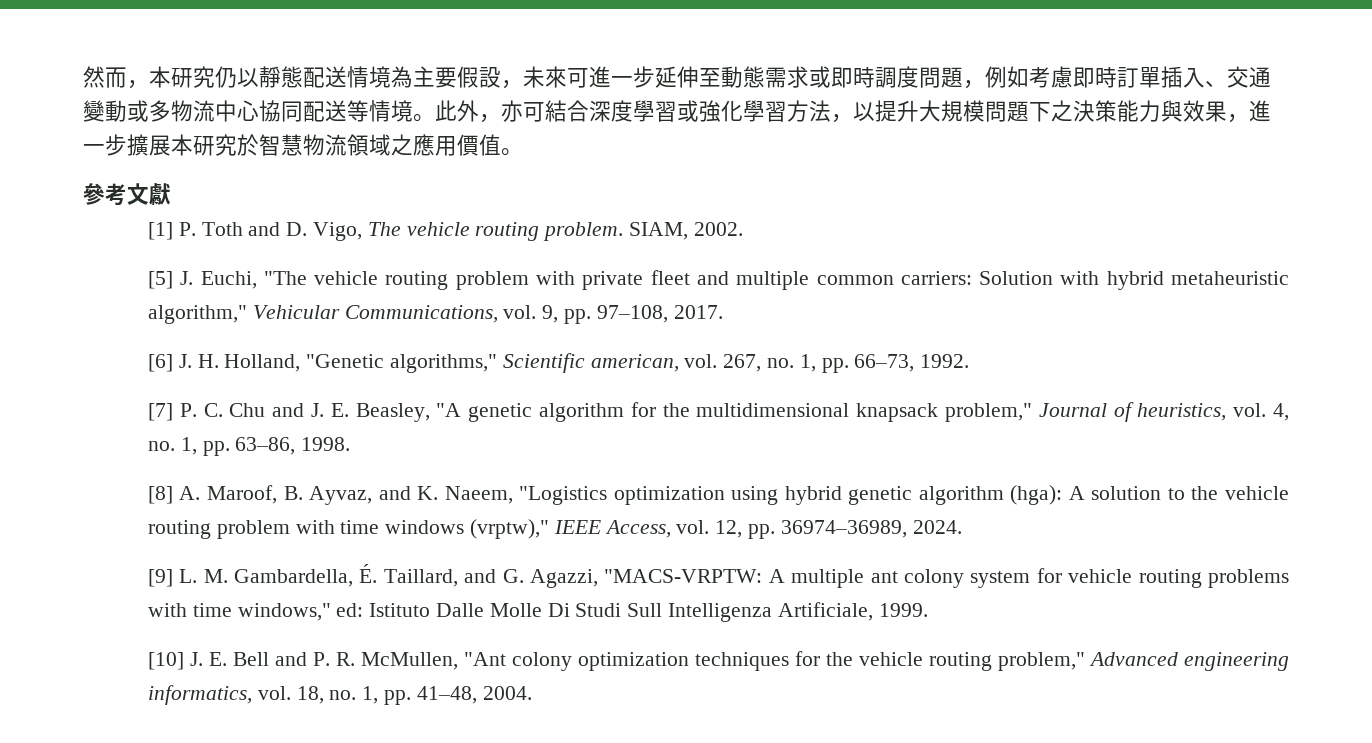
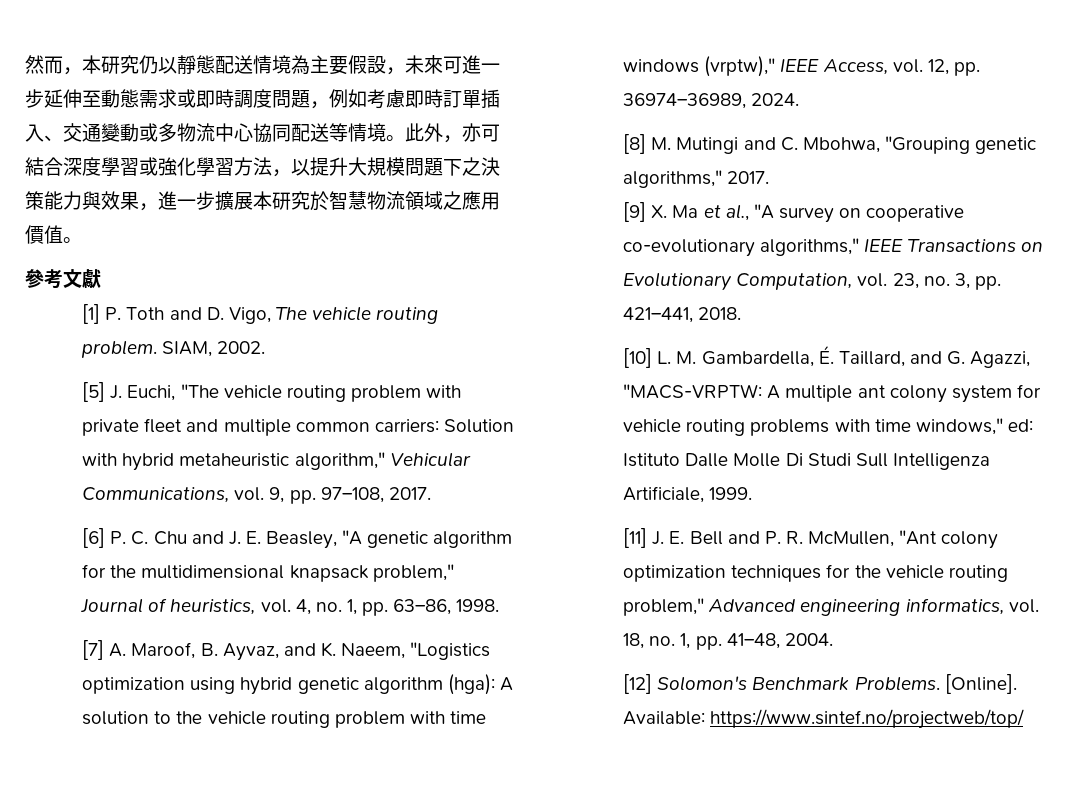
[178,353,970,373] [147,403,173,421] J. H. Holland, "Genetic algorithms," Scientific american, vol. 267, no. 1, pp. 66–73, 1992. // [7] -> (106, 538) none
[147,486,173,504] [8] -> [82,640,105,660] [7]
[147,569,173,587] [9] -> [623,134,1037,154] [623,170,770,188] [623,202,965,223] [623,238,1043,257] [623,272,1001,291] [623,307,742,323] [623,348,653,368] [8] M. Mutingi and C. Mbohwa, "Grouping genetic algorithms," 2017. // [9] X. Ma et al., "A survey on cooperative co-evolutionary algorithms," IEEE Transactions on Evolutionary Computation, vol. 23, no. 3, pp. 421–441, 2018. // [10]
[147,652,184,670] [10] -> [623,528,648,548] [11]
(532, 693) none -> [623,674,1017,694] [623,709,1025,729] // [12] Solomon's Benchmark Problems. [Online]. Available: https://www.sintef.no/projectweb/top/

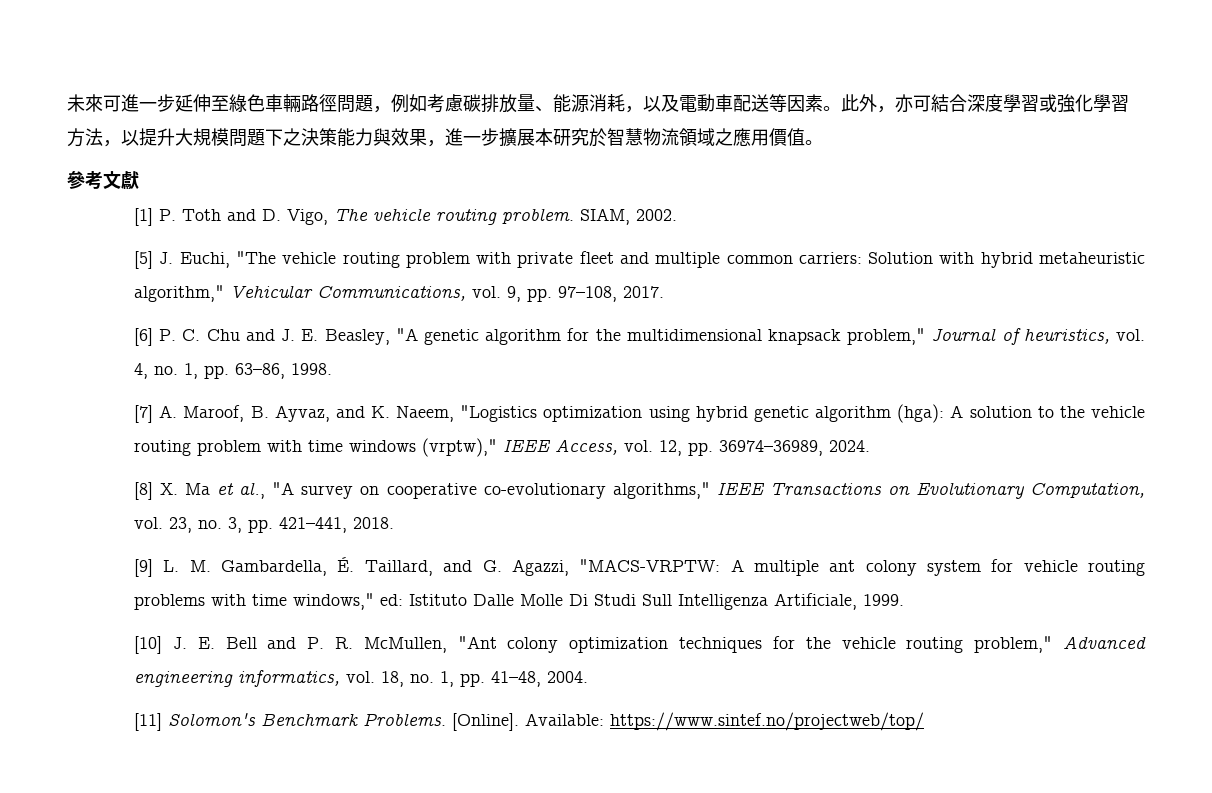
[25,55,405,75] 然而，本研究仍以靜態配送情境為主要假設， -> (67, 103) none
[101,89,500,109] [25,123,386,143] 動態需求或即時調度問題，例如考慮即時訂單插入、交通變動或多物流中心協同配送等情境 -> [229,94,823,113] 綠色車輛路徑問題，例如考慮碳排放量、能源消耗，以及電動車配送等因素
[651,136,1037,154] [623,170,770,188] [623,202,647,222] M. Mutingi and C. Mbohwa, "Grouping genetic algorithms," 2017. // [9] -> (154, 491) none
[623,348,653,368] [10] -> [134,559,154,577] [9]
[623,528,648,548] [11] -> [134,636,163,654] [10]
[623,674,653,694] [12] -> [134,713,163,731] [11]

